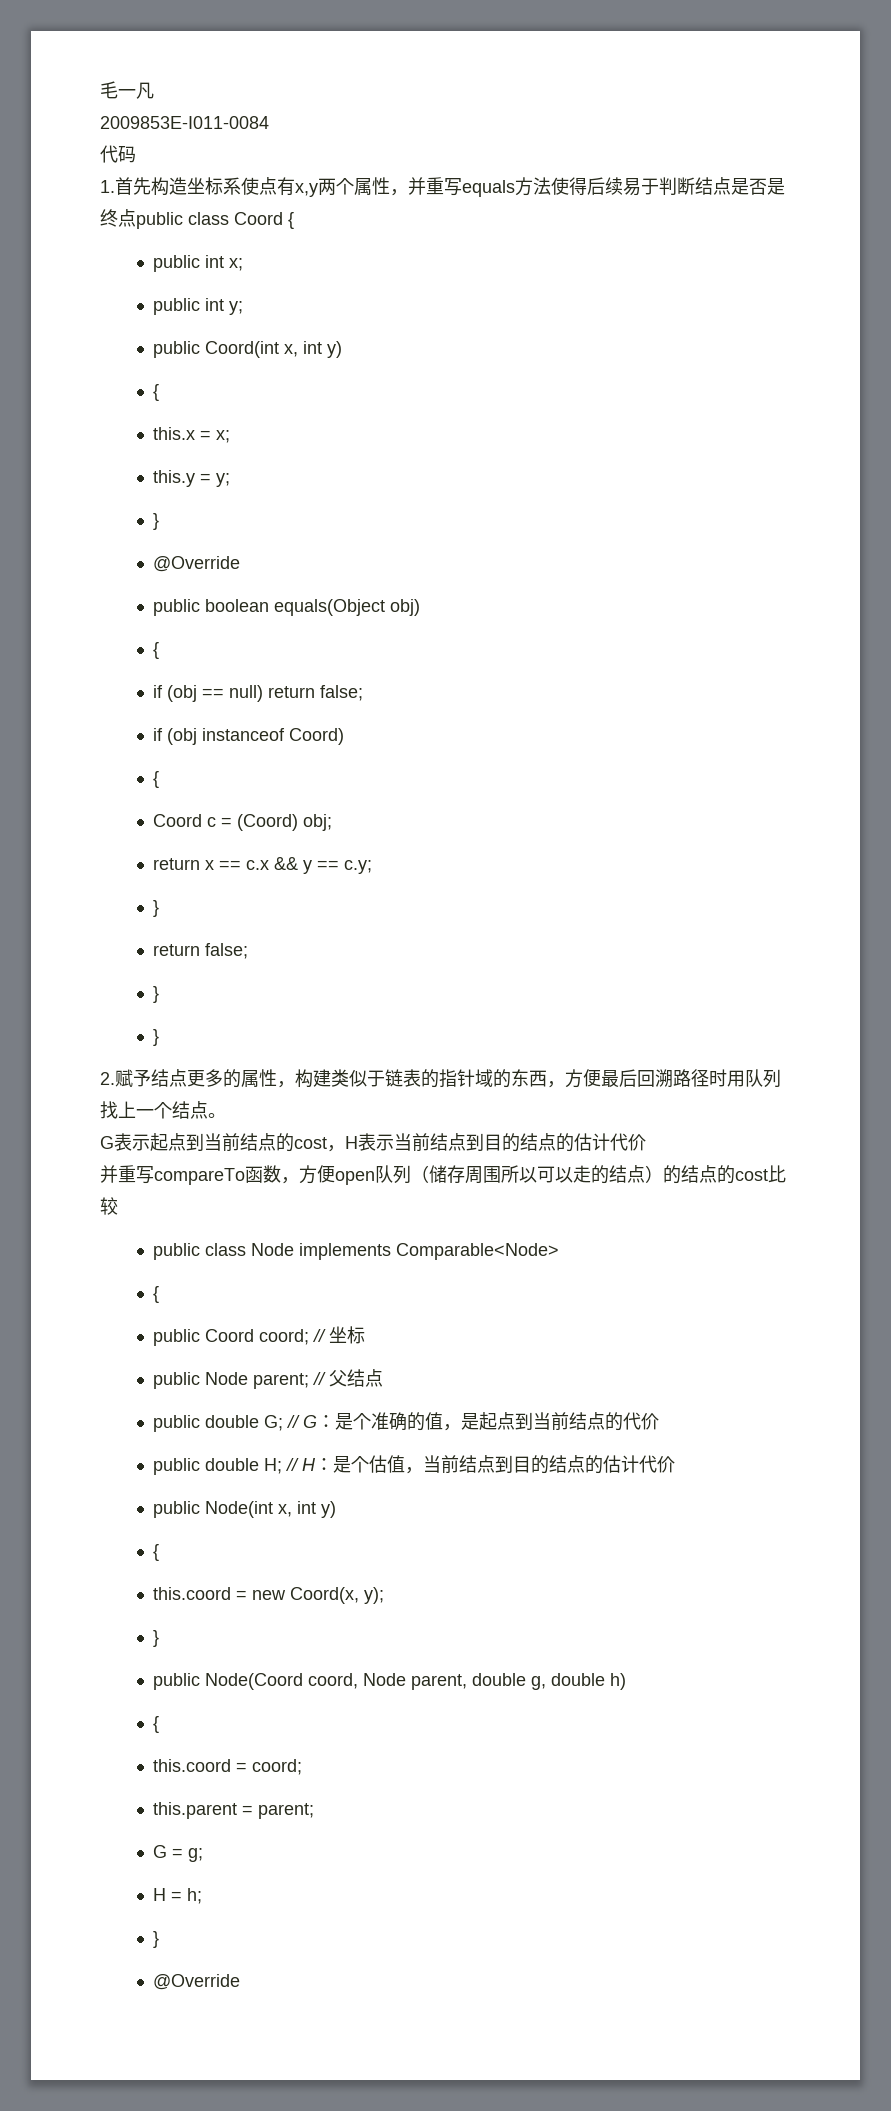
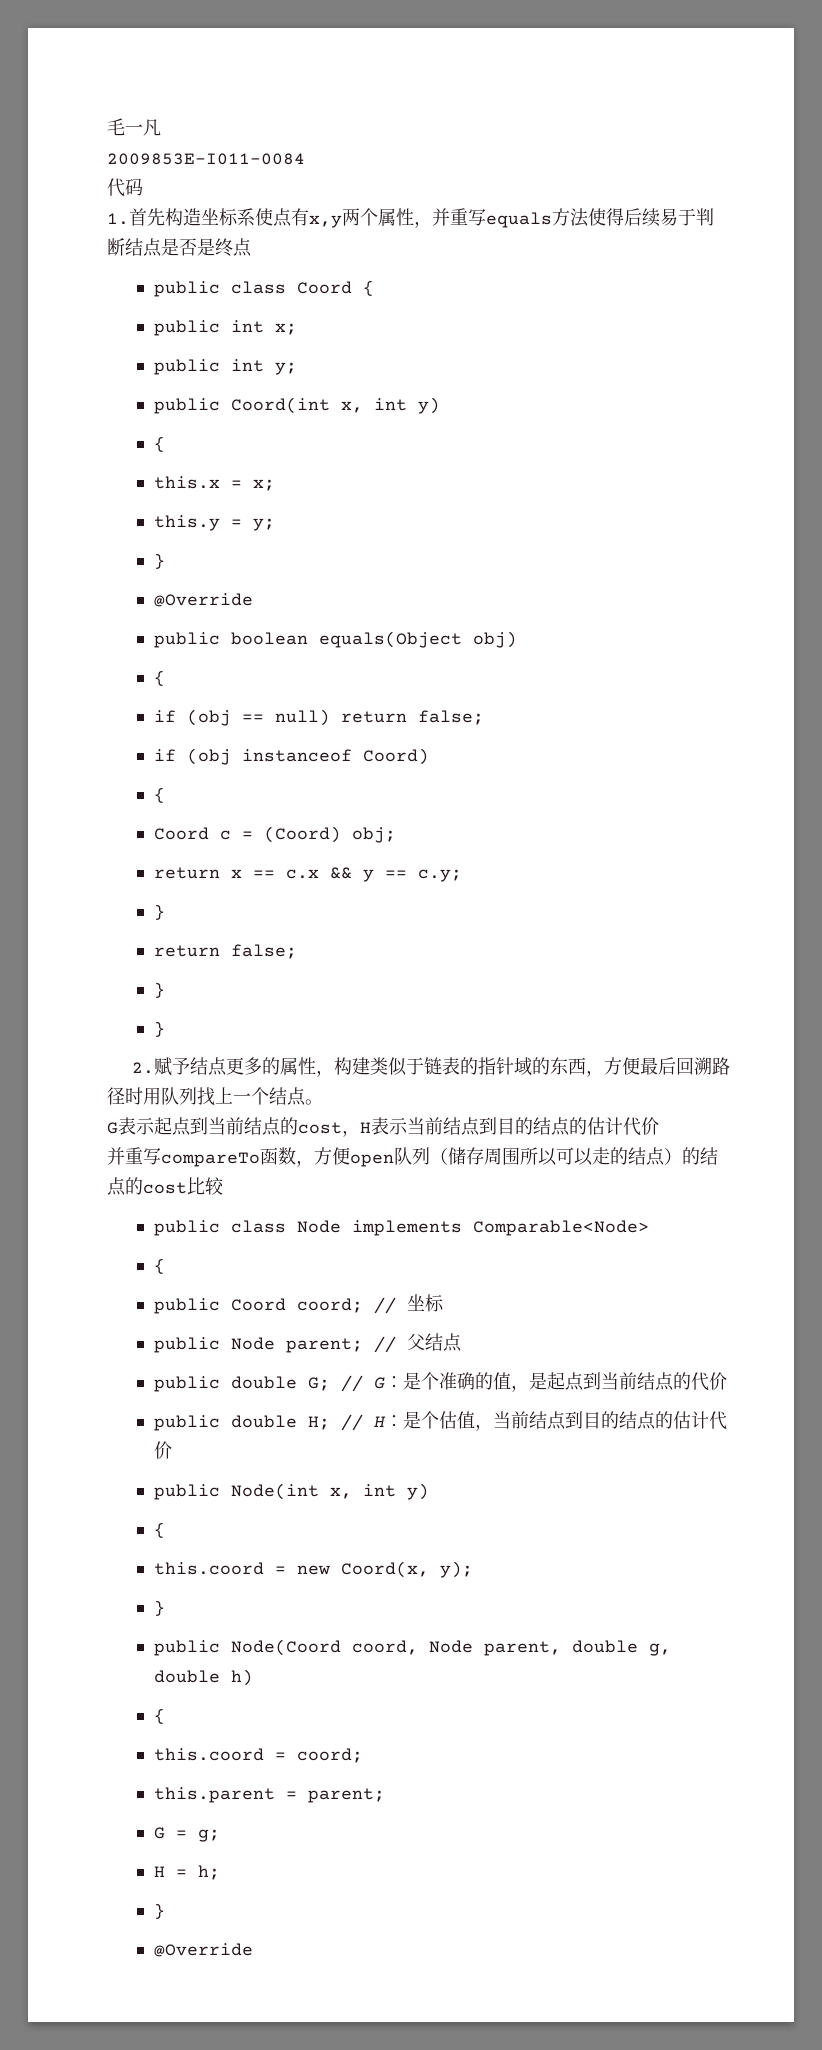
(136, 218) none -> (252, 247) //

